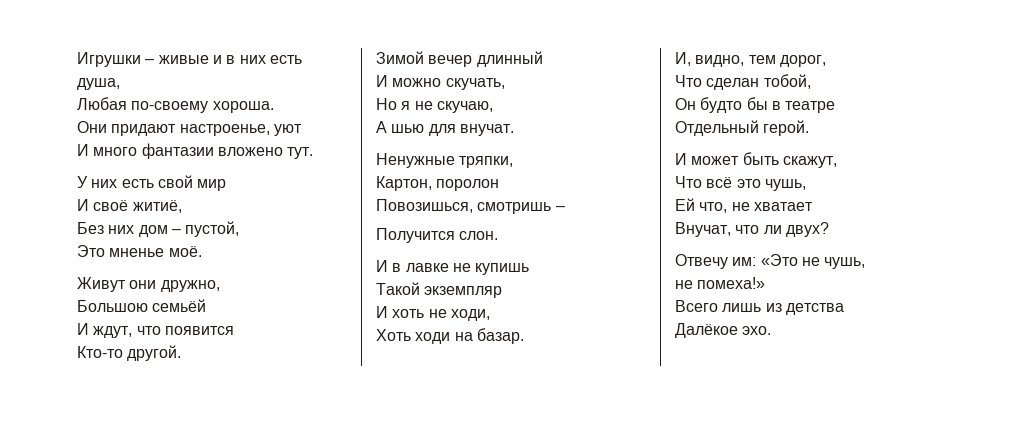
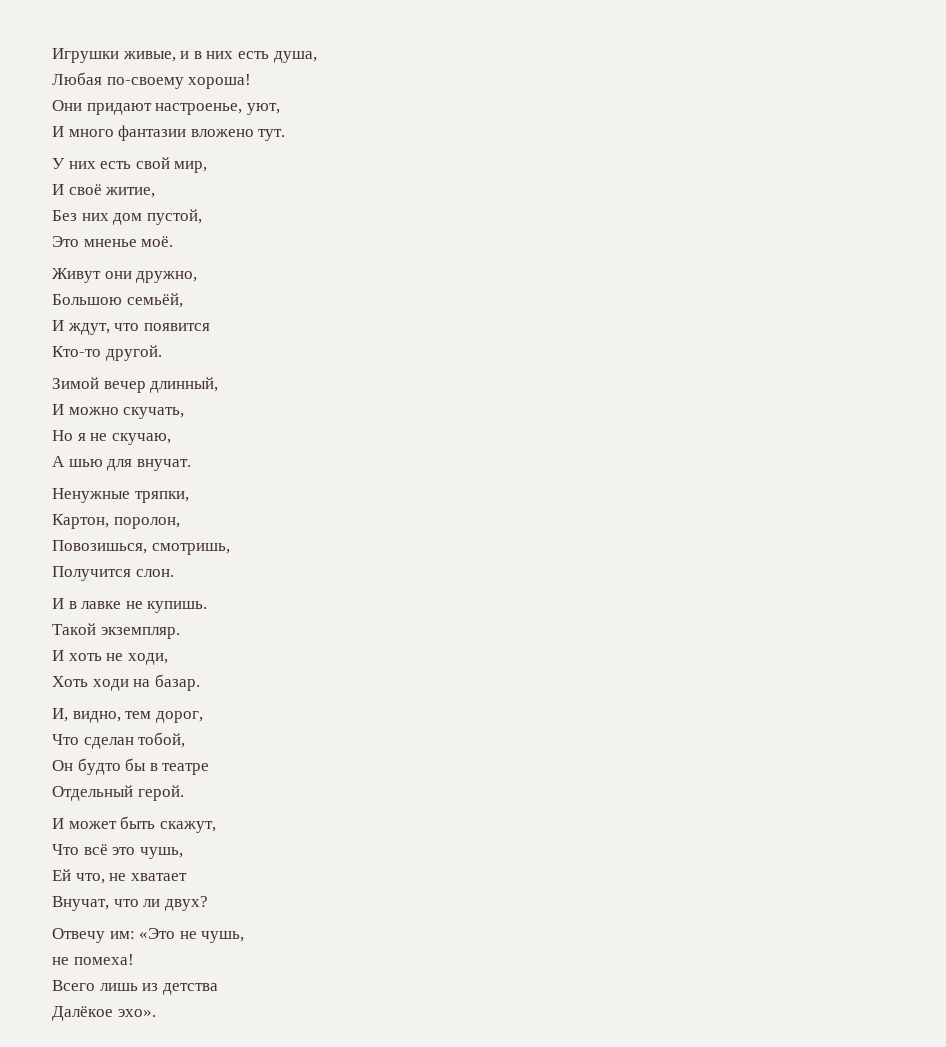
[145,55,209,64] – живые -> [122,51,176,62] живые,
[212,101,274,113] хороша. -> [188,74,252,89] хороша!
[273,124,302,136] уют -> [246,103,280,115] уют,
[197,179,227,191] мир -> [174,161,208,173] мир,
[132,200,182,213] житиё, -> [105,187,156,198] житие,
[171,229,181,234] – -> (143, 219) none
[152,299,207,312] семьёй -> [126,293,183,308] семьёй,
[476,51,543,67] длинный -> [150,377,219,393] длинный,
[436,179,500,191] поролон -> [113,517,180,529] поролон,
[477,202,565,214] смотришь – -> [151,543,230,555] смотришь,
[475,263,530,275] купишь -> [147,601,208,613] купишь.
[424,286,503,298] экземпляр -> [100,627,180,639] экземпляр.
[697,277,766,289] помеха!» -> [73,954,134,965] помеха!
[742,326,772,335] эхо. -> [117,1009,156,1017] эхо».

